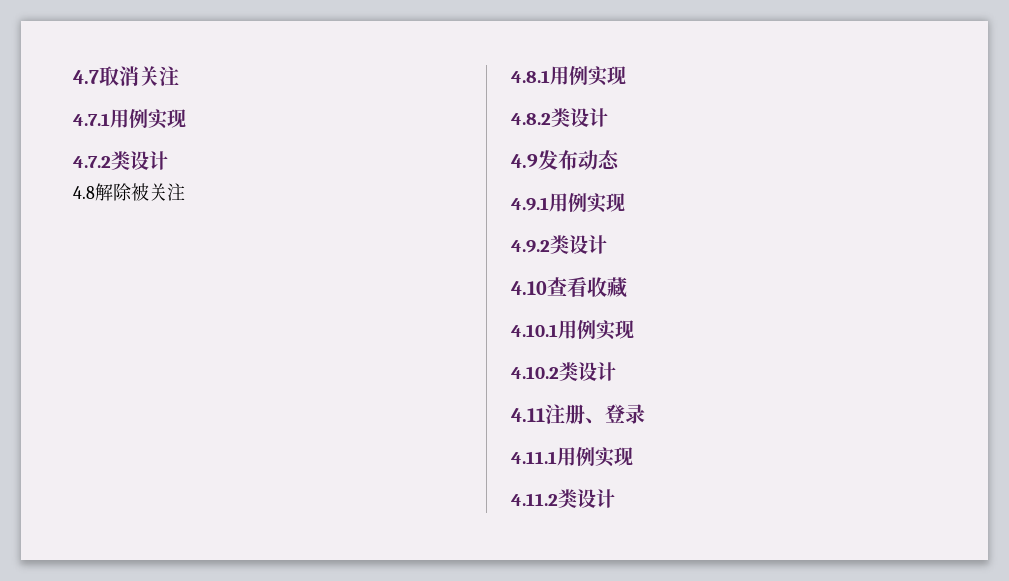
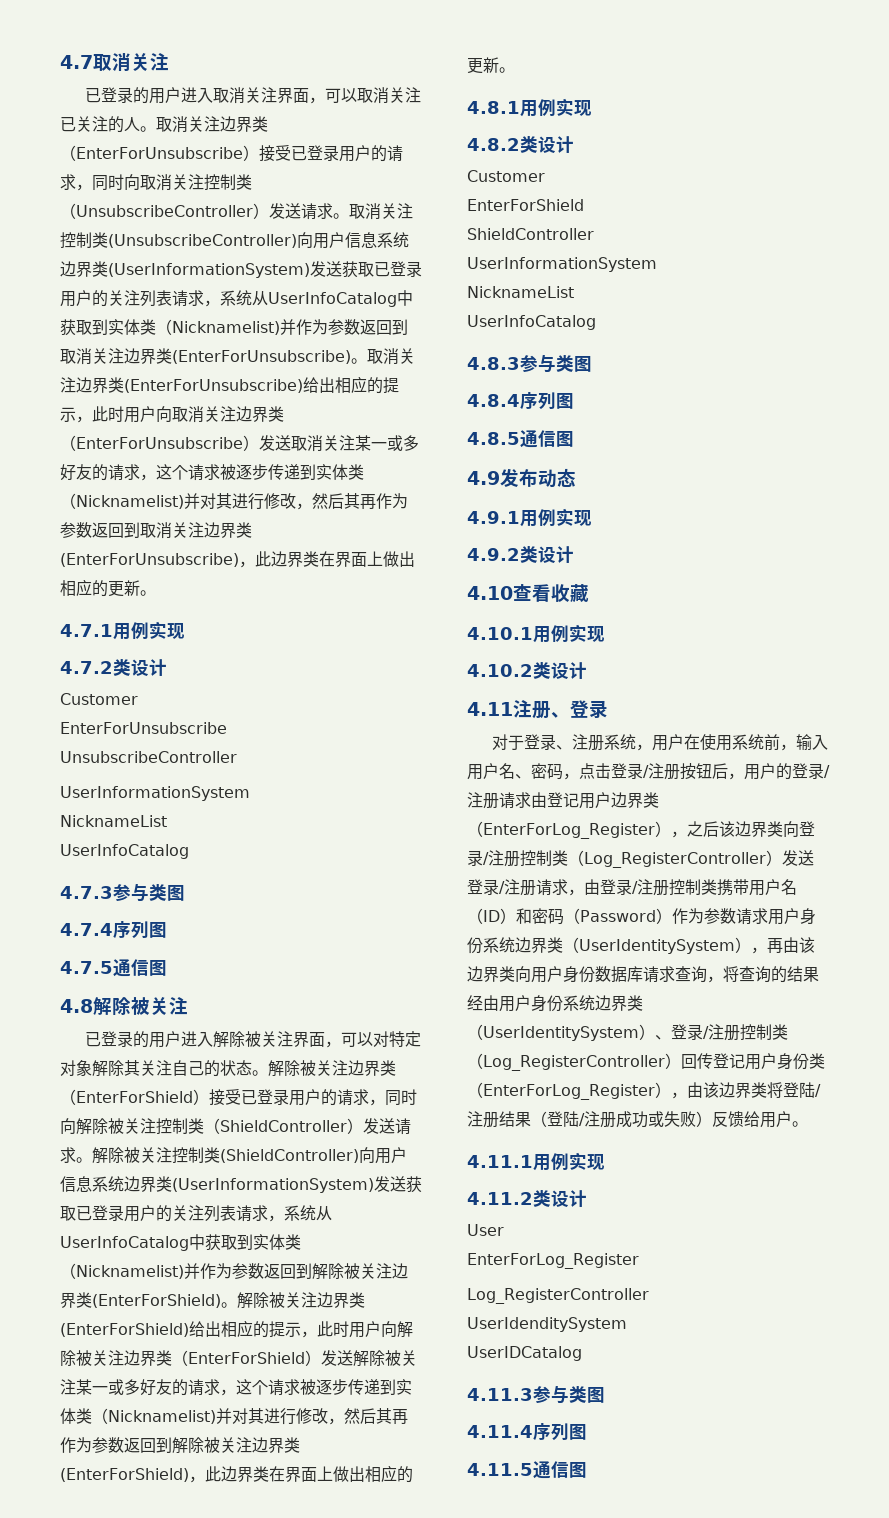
(179, 76) none -> [84,87,421,104] [60,116,268,133] [60,145,403,162] [60,174,252,191] [60,203,413,220] [60,232,409,249] [60,261,422,278] [60,290,413,307] [60,319,408,336] [60,348,415,365] [60,376,399,394] [60,406,284,423] [60,435,419,452] [60,464,364,481] [60,493,408,510] [60,522,252,539] [60,551,415,568] [60,579,156,597] // 已登录的用户进入取消关注界面，可以取消关注已关注的人。取消关注边界类（EnterForUnsubscribe）接受已登录用户的请求，同时向取消关注控制类（UnsubscribeController）发送请求。取消关注控制类(UnsubscribeController)向用户信息系统边界类(UserInformationSystem)发送获取已登录用户的关注列表请求，系统从UserInfoCatalog中获取到实体类（Nicknamelist)并作为参数返回到取消关注边界类(EnterForUnsubscribe)。取消关注边界类(EnterForUnsubscribe)给出相应的提示，此时用户向取消关注边界类（EnterForUnsubscribe）发送取消关注某一或多好友的请求，这个请求被逐步传递到实体类（Nicknamelist)并对其进行修改，然后其再作为参数返回到取消关注边界类(EnterForUnsubscribe)，此边界类在界面上做出相应的更新。
[73,183,185,201] 4.8解除被关注 -> [60,693,138,705] [60,722,227,734] [60,751,237,763] [60,786,250,801] [60,815,167,827] [60,844,189,859] [60,883,185,902] [60,921,167,939] [60,959,167,977] [60,997,188,1015] [84,1031,421,1048] [60,1060,396,1077] [60,1089,417,1106] [60,1118,411,1135] [60,1147,407,1164] [60,1176,422,1193] [60,1205,332,1222] [60,1234,301,1251] [60,1263,408,1280] [60,1292,365,1309] [60,1320,413,1338] [60,1350,417,1367] [60,1379,412,1396] [60,1408,408,1425] [60,1437,300,1454] [60,1465,413,1483] [467,57,515,74] Customer // EnterForUnsubscribe // UnsubscribeController // UserInformationSystem // NicknameList // UserInfoCatalog // 4.7.3参与类图 // 4.7.4序列图 // 4.7.5通信图 // 4.8解除被关注 // 已登录的用户进入解除被关注界面，可以对特定对象解除其关注自己的状态。解除被关注边界类（EnterForShield）接受已登录用户的请求，同时向解除被关注控制类（ShieldController）发送请求。解除被关注控制类(ShieldController)向用户信息系统边界类(UserInformationSystem)发送获取已登录用户的关注列表请求，系统从UserInfoCatalog中获取到实体类（Nicknamelist)并作为参数返回到解除被关注边界类(EnterForShield)。解除被关注边界类(EnterForShield)给出相应的提示，此时用户向解除被关注边界类（EnterForShield）发送解除被关注某一或多好友的请求，这个请求被逐步传递到实体类（Nicknamelist)并对其进行修改，然后其再作为参数返回到解除被关注边界类(EnterForShield)，此边界类在界面上做出相应的更新。
(608, 117) none -> [467,170,545,182] [467,199,584,211] [467,228,594,240] [467,257,657,272] [467,286,574,298] [467,315,596,330] [467,354,592,373] [467,392,574,410] [467,430,574,448] // Customer // EnterForShield // ShieldController // UserInformationSystem // NicknameList // UserInfoCatalog // 4.8.3参与类图 // 4.8.4序列图 // 4.8.5通信图
(645, 414) none -> [491,734,828,751] [467,763,830,780] [467,792,659,809] [467,821,815,839] [467,850,814,868] [467,879,797,896] [467,908,816,925] [467,937,815,954] [467,966,819,983] [467,995,643,1012] [467,1024,788,1041] [467,1053,825,1071] [467,1082,821,1100] [467,1111,808,1128] // 对于登录、注册系统，用户在使用系统前，输入用户名、密码，点击登录/注册按钮后，用户的登录/注册请求由登记用户边界类（EnterForLog_Register），之后该边界类向登录/注册控制类（Log_RegisterController）发送登录/注册请求，由登录/注册控制类携带用户名（ID）和密码（Password）作为参数请求用户身份系统边界类（UserIdentitySystem），再由该边界类向用户身份数据库请求查询，将查询的结果经由用户身份系统边界类（UserIdentitySystem）、登录/注册控制类（Log_RegisterController）回传登记用户身份类（EnterForLog_Register），由该边界类将登陆/注册结果（登陆/注册成功或失败）反馈给用户。
(615, 498) none -> [467,1224,504,1236] [467,1253,639,1269] [467,1288,649,1304] [467,1317,627,1332] [467,1346,582,1361] [467,1385,605,1404] [467,1423,587,1441] [467,1461,587,1479] // User // EnterForLog_Register // Log_RegisterController // UserIdenditySystem // UserIDCatalog // 4.11.3参与类图 // 4.11.4序列图 // 4.11.5通信图

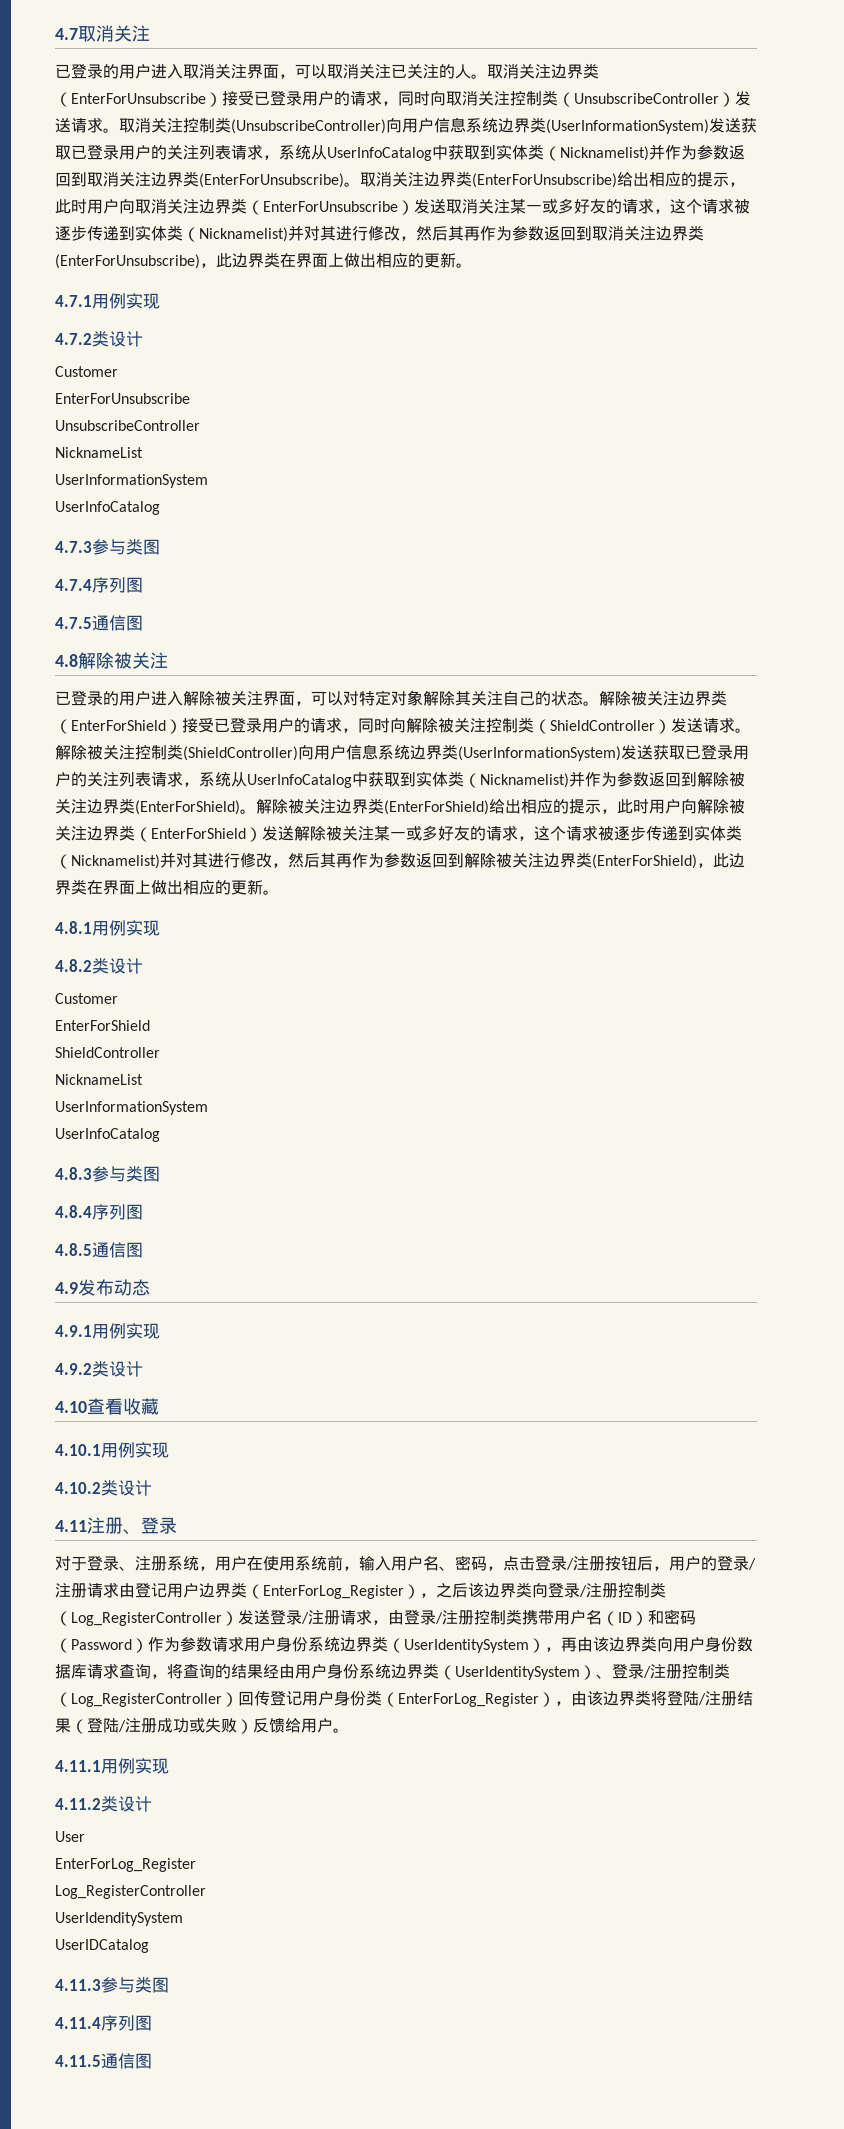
[60,786,250,801] [60,815,167,827] // UserInformationSystem // NicknameList -> [55,447,143,458] [55,474,208,488] // NicknameList // UserInformationSystem
[467,257,657,272] [467,286,574,298] // UserInformationSystem // NicknameList -> [55,1074,143,1085] [55,1101,208,1115] // NicknameList // UserInformationSystem

